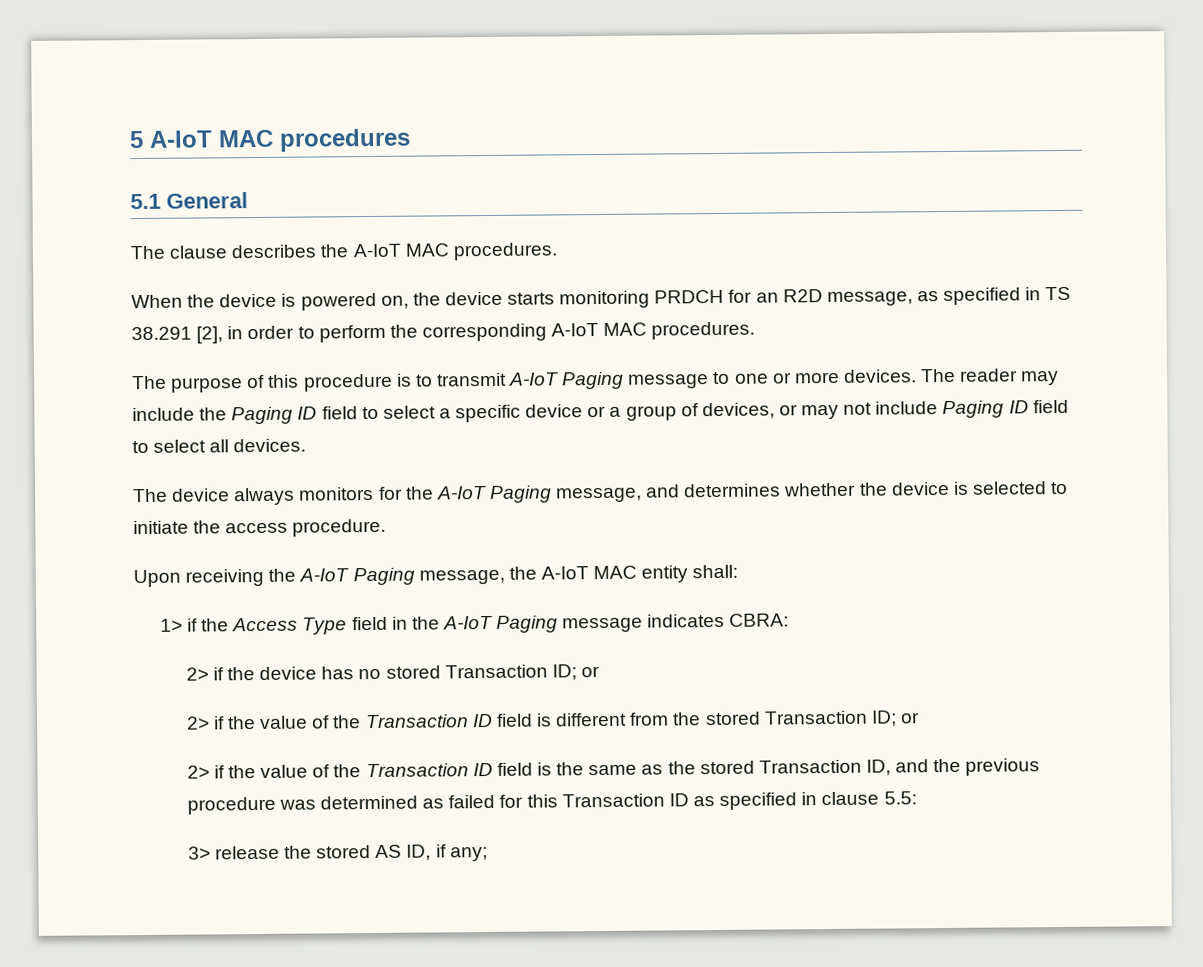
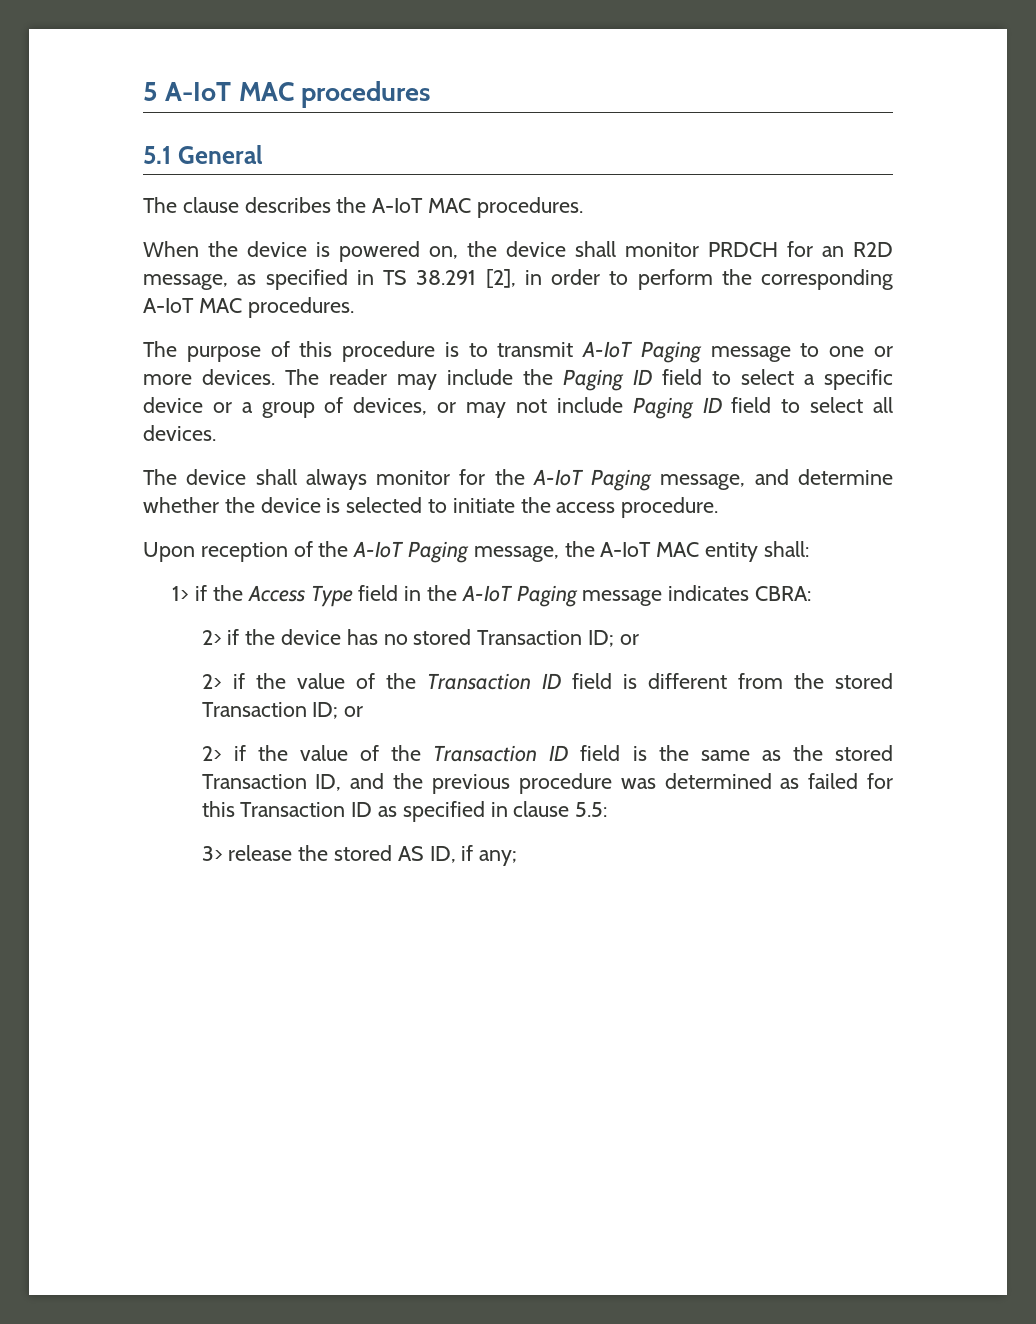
[507,290,651,309] starts monitoring -> [575,241,699,257] shall monitor
[234,486,375,506] always monitors -> [255,469,451,490] shall always monitor
[684,483,782,498] determines -> [798,469,894,485] determine
[185,568,265,587] receiving -> [200,541,313,562] reception of

